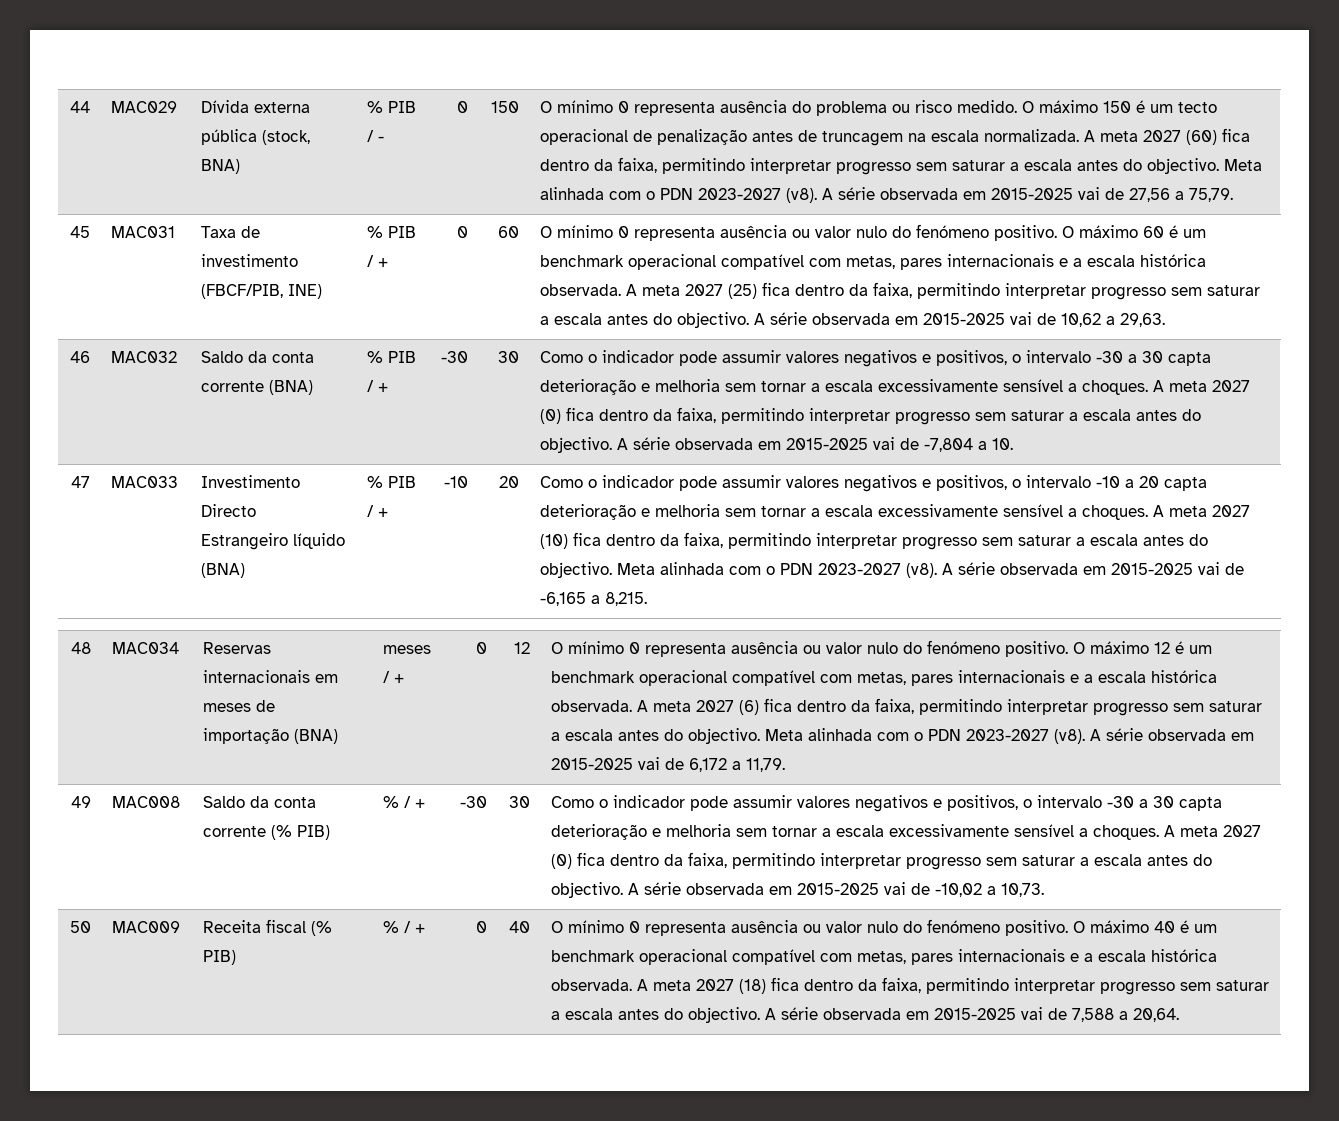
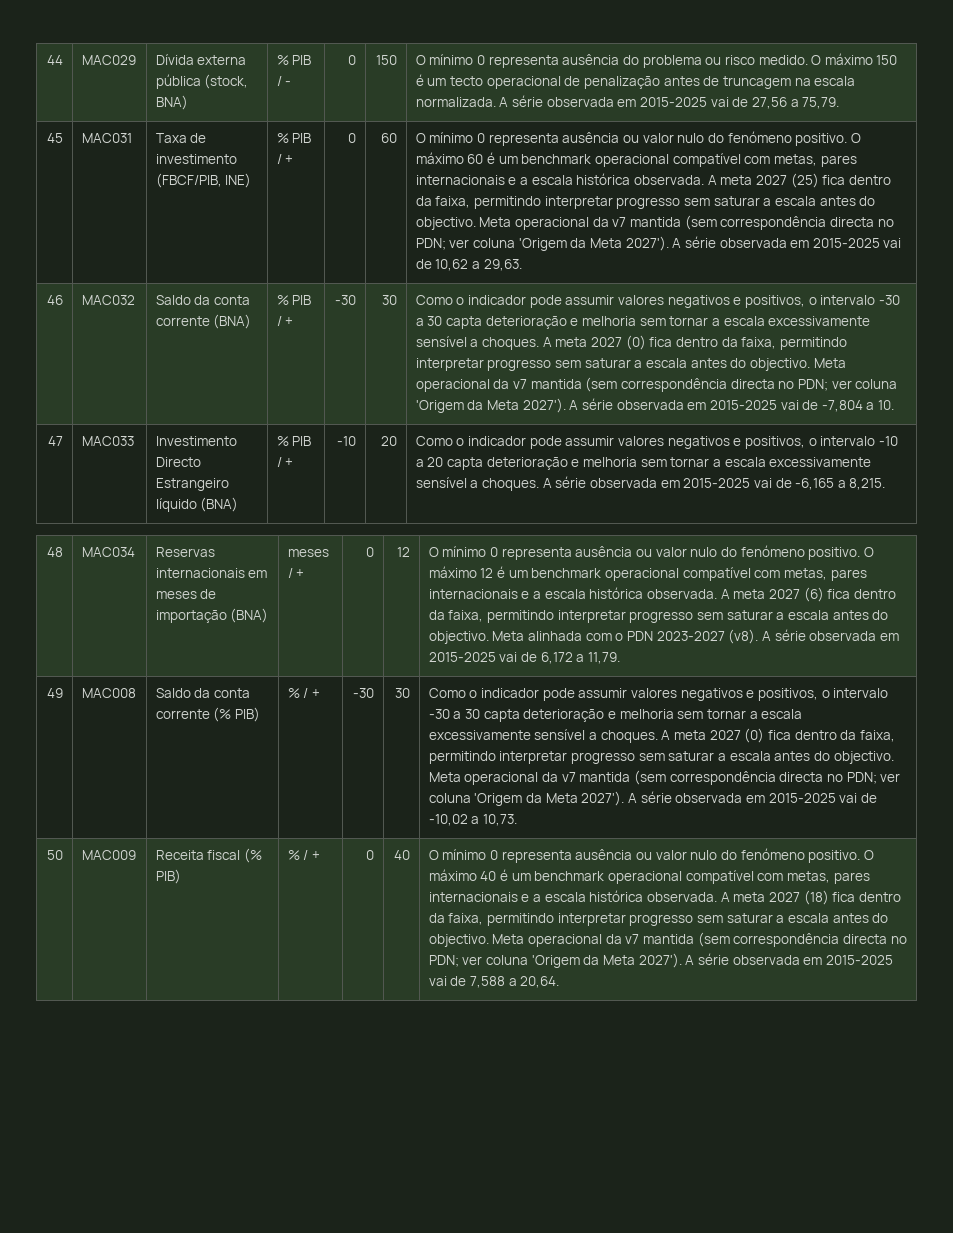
[1099,128,1250,145] [539,157,1262,175] [539,187,833,203] meta 2027 (60) fica dentro da faixa, permitindo interpretar progresso sem saturar a escala antes do objectivo. Meta alinhada com o PDN 2023-2027 (v8). A -> (509, 102) none
(749, 320) none -> [479,215,894,230] [415,236,669,251] Meta operacional da v7 mantida (sem correspondência directa no PDN; ver coluna 'Origem da Meta 2027').
(612, 445) none -> [813,358,846,368] [415,377,898,392] [415,398,566,413] Meta operacional da v7 mantida (sem correspondência directa no PDN; ver coluna 'Origem da Meta 2027').
[1168,505,1250,517] [539,532,1208,550] [539,562,953,578] meta 2027 (10) fica dentro da faixa, permitindo interpretar progresso sem saturar a escala antes do objectivo. Meta alinhada com o PDN 2023-2027 (v8). A -> (552, 483) none
(623, 890) none -> [428,770,901,785] [428,791,625,806] Meta operacional da v7 mantida (sem correspondência directa no PDN; ver coluna 'Origem da Meta 2027').
(760, 1015) none -> [492,932,907,947] [428,953,682,968] Meta operacional da v7 mantida (sem correspondência directa no PDN; ver coluna 'Origem da Meta 2027').

